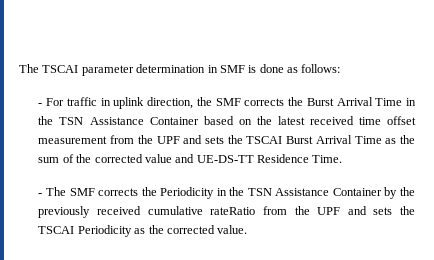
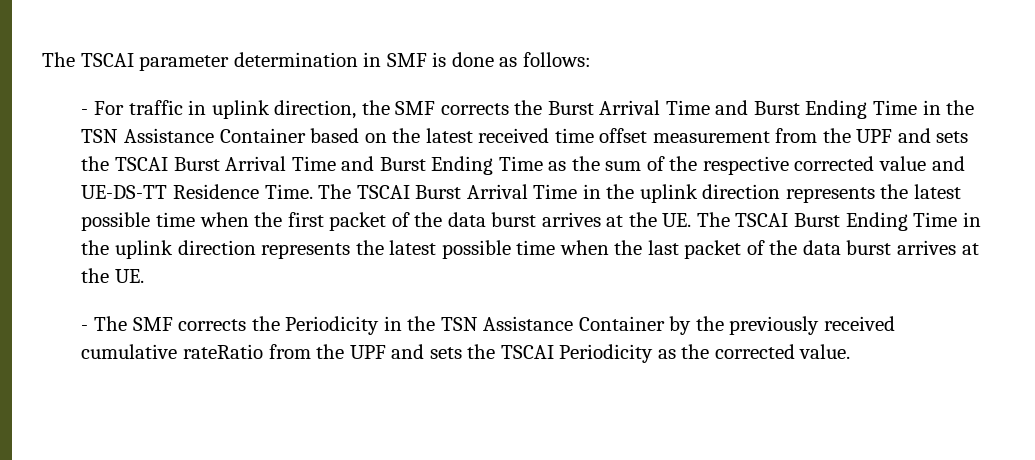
(403, 102) none -> [715,100,917,119] and Burst Ending Time
(382, 140) none -> [341,156,543,175] and Burst Ending Time
(92, 158) none -> [702,156,789,175] respective
(343, 159) none -> [318,184,961,203] [81,212,981,231] [81,240,979,259] [81,268,144,283] The TSCAI Burst Arrival Time in the uplink direction represents the latest possible time when the first packet of the data burst arrives at the UE. The TSCAI Burst Ending Time in the uplink direction represents the latest possible time when the last packet of the data burst arrives at the UE.

